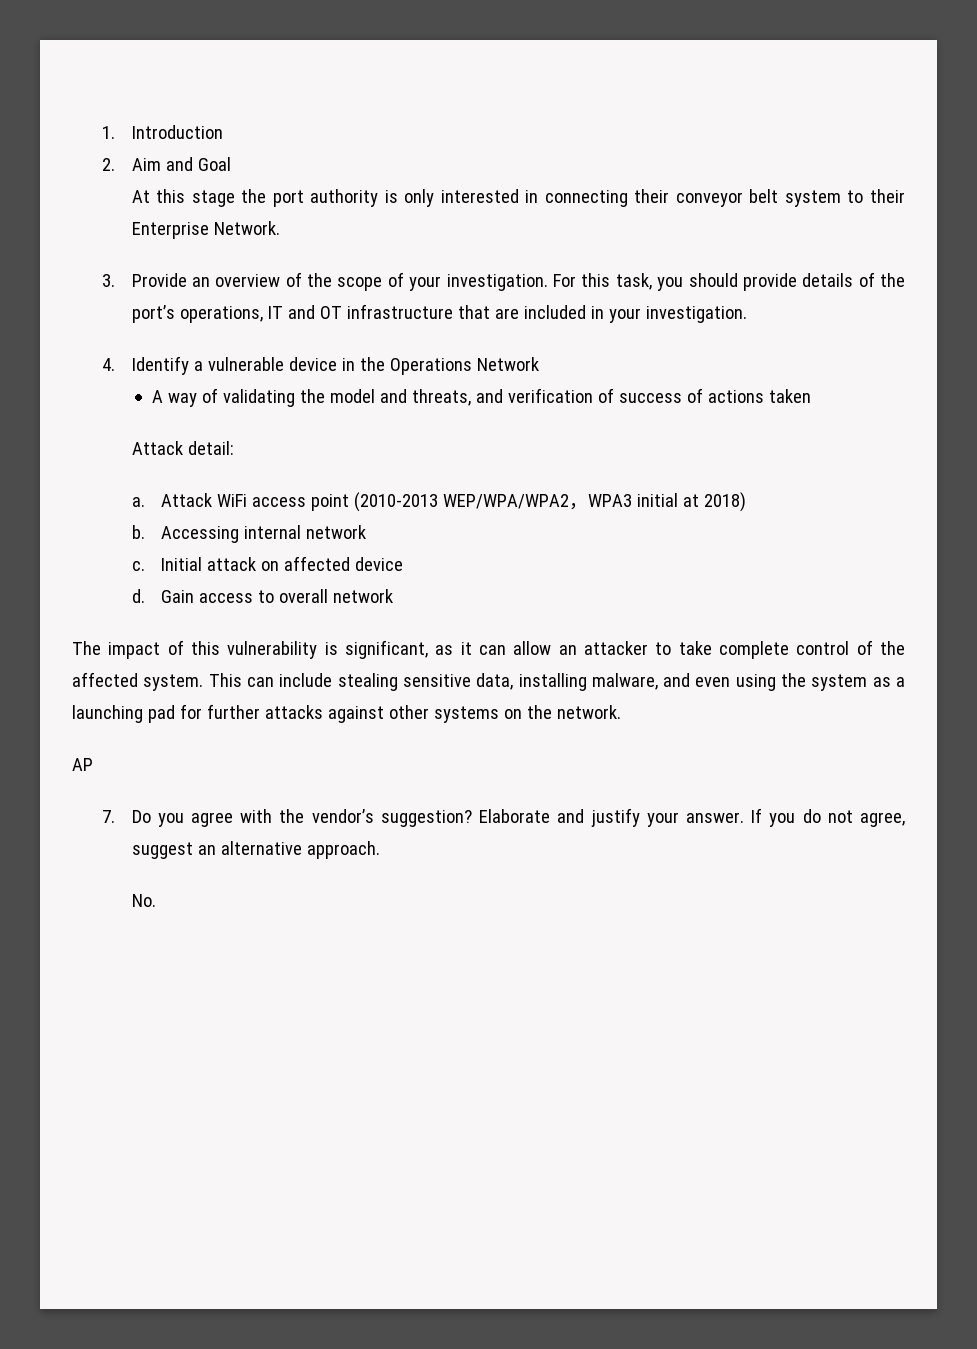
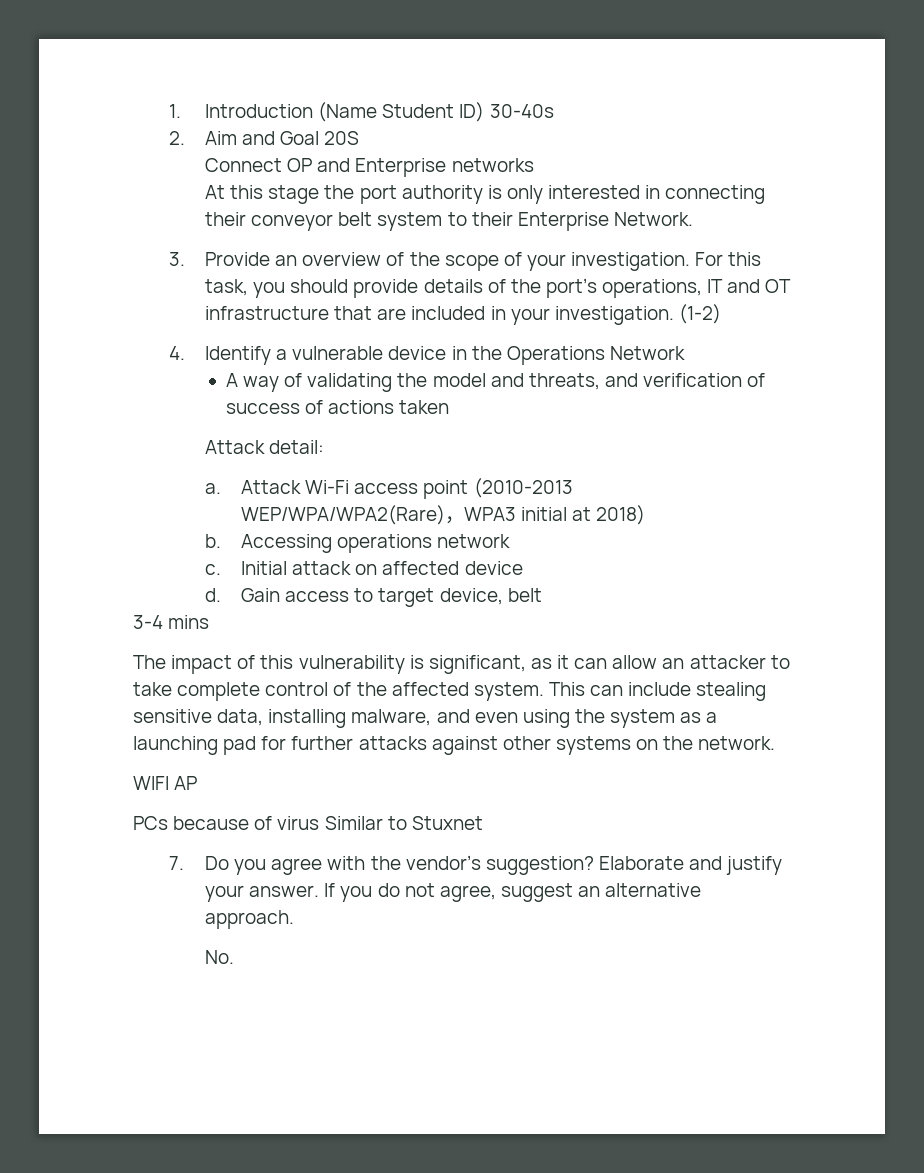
(223, 132) none -> [318,102,554,122] (Name Student ID) 30-40s
(231, 164) none -> [324,131,360,145] [205,158,534,177] 20S // Connect OP and Enterprise networks
(747, 314) none -> [678,304,721,324] (1-2)
[217,494,248,507] WiFi -> [305,480,350,494] Wi-Fi
[443,494,570,509] WEP/WPA/WPA2 -> [241,505,446,525] WEP/WPA/WPA2(Rare)
[244,525,302,539] internal -> [337,534,433,553] operations
[279,589,394,603] overall network -> [378,588,542,607] [133,615,210,629] target device, belt // 3-4 mins
(621, 712) none -> [133,776,169,790] WIFI
(93, 764) none -> [133,816,483,830] // PCs because of virus Similar to Stuxnet

